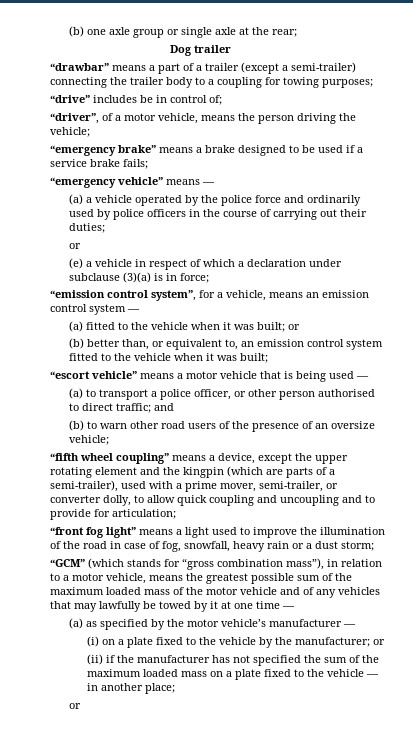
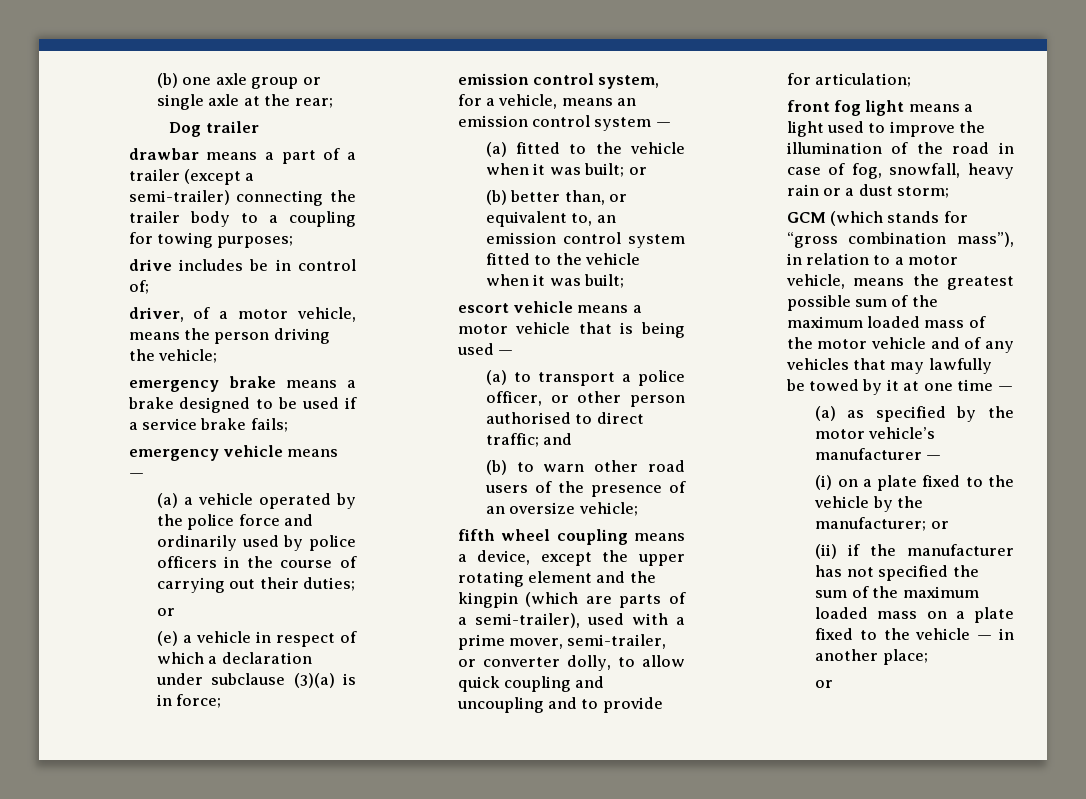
[50,63,110,71] “drawbar” -> [128,148,199,160] drawbar
[50,95,91,103] “drive” -> [128,259,172,271] drive
[50,113,100,124] “driver”, -> [128,307,184,322] driver,
[50,145,157,156] “emergency brake” -> [128,376,276,392] emergency brake
[50,177,164,188] “emergency vehicle” -> [128,445,284,461] emergency vehicle
[50,290,197,301] “emission control system”, -> [457,73,660,89] emission control system,
[50,371,138,379] “escort vehicle” -> [457,301,574,313] escort vehicle
[50,453,170,464] “fifth wheel coupling” -> [457,529,628,545] fifth wheel coupling
[50,527,137,538] “front fog light” -> [786,100,905,116] front fog light
[50,559,86,567] “GCM” -> [786,212,826,223] GCM

